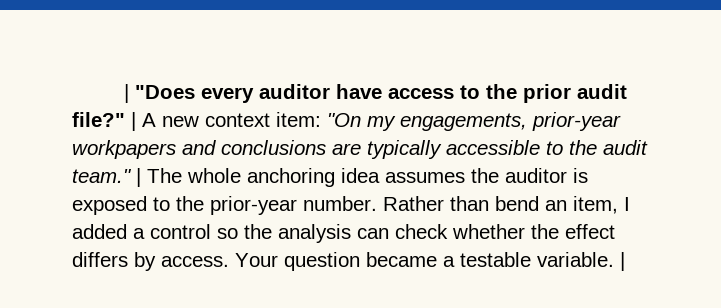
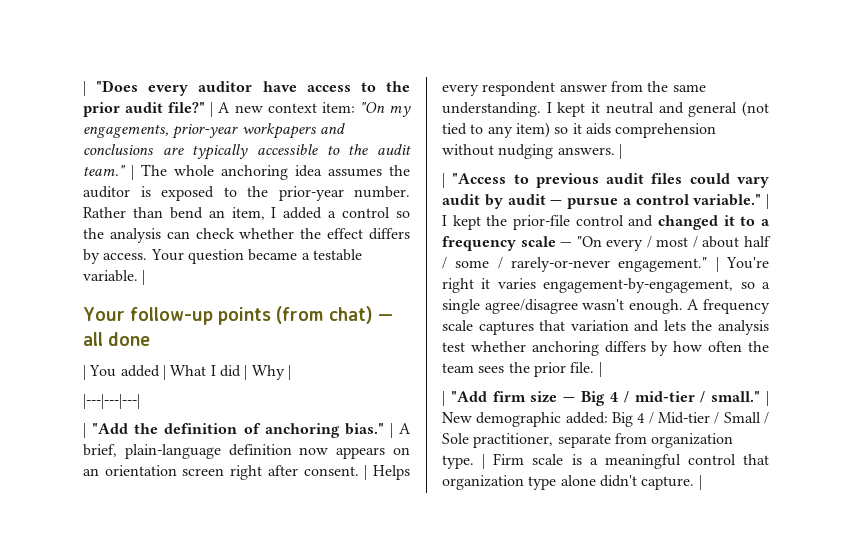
(625, 261) none -> [83,306,393,325] [83,332,151,346] [83,365,291,380] [83,394,140,409] [83,423,411,438] [83,444,411,459] [83,465,411,480] [442,81,706,96] [442,101,769,117] [442,122,717,138] [442,144,622,159] [442,173,769,188] [442,194,769,209] [442,215,770,230] [442,236,771,251] [442,257,769,272] [442,278,770,293] [442,299,770,314] [442,320,769,335] [442,341,769,356] [442,362,602,377] [442,391,769,406] [442,412,769,427] [442,433,734,448] [442,453,769,469] [442,475,702,490] // Your follow-up points (from chat) — all done // | You added | What I did | Why | // |---|---|---| // | "Add the definition of anchoring bias." | A brief, plain-language definition now appears on an orientation screen right after consent. | Helps every respondent answer from the same understanding. I kept it neutral and general (not tied to any item) so it aids comprehension without nudging answers. | // | "Access to previous audit files could vary audit by audit — pursue a control variable." | I kept the prior-file control and changed it to a frequency scale — "On every / most / about half / some / rarely-or-never engagement." | You're right it varies engagement-by-engagement, so a single agree/disagree wasn't enough. A frequency scale captures that variation and lets the analysis test whether anchoring differs by how often the team sees the prior file. | // | "Add firm size — Big 4 / mid-tier / small." | New demographic added: Big 4 / Mid-tier / Small / Sole practitioner, separate from organization type. | Firm scale is a meaningful control that organization type alone didn't capture. |

